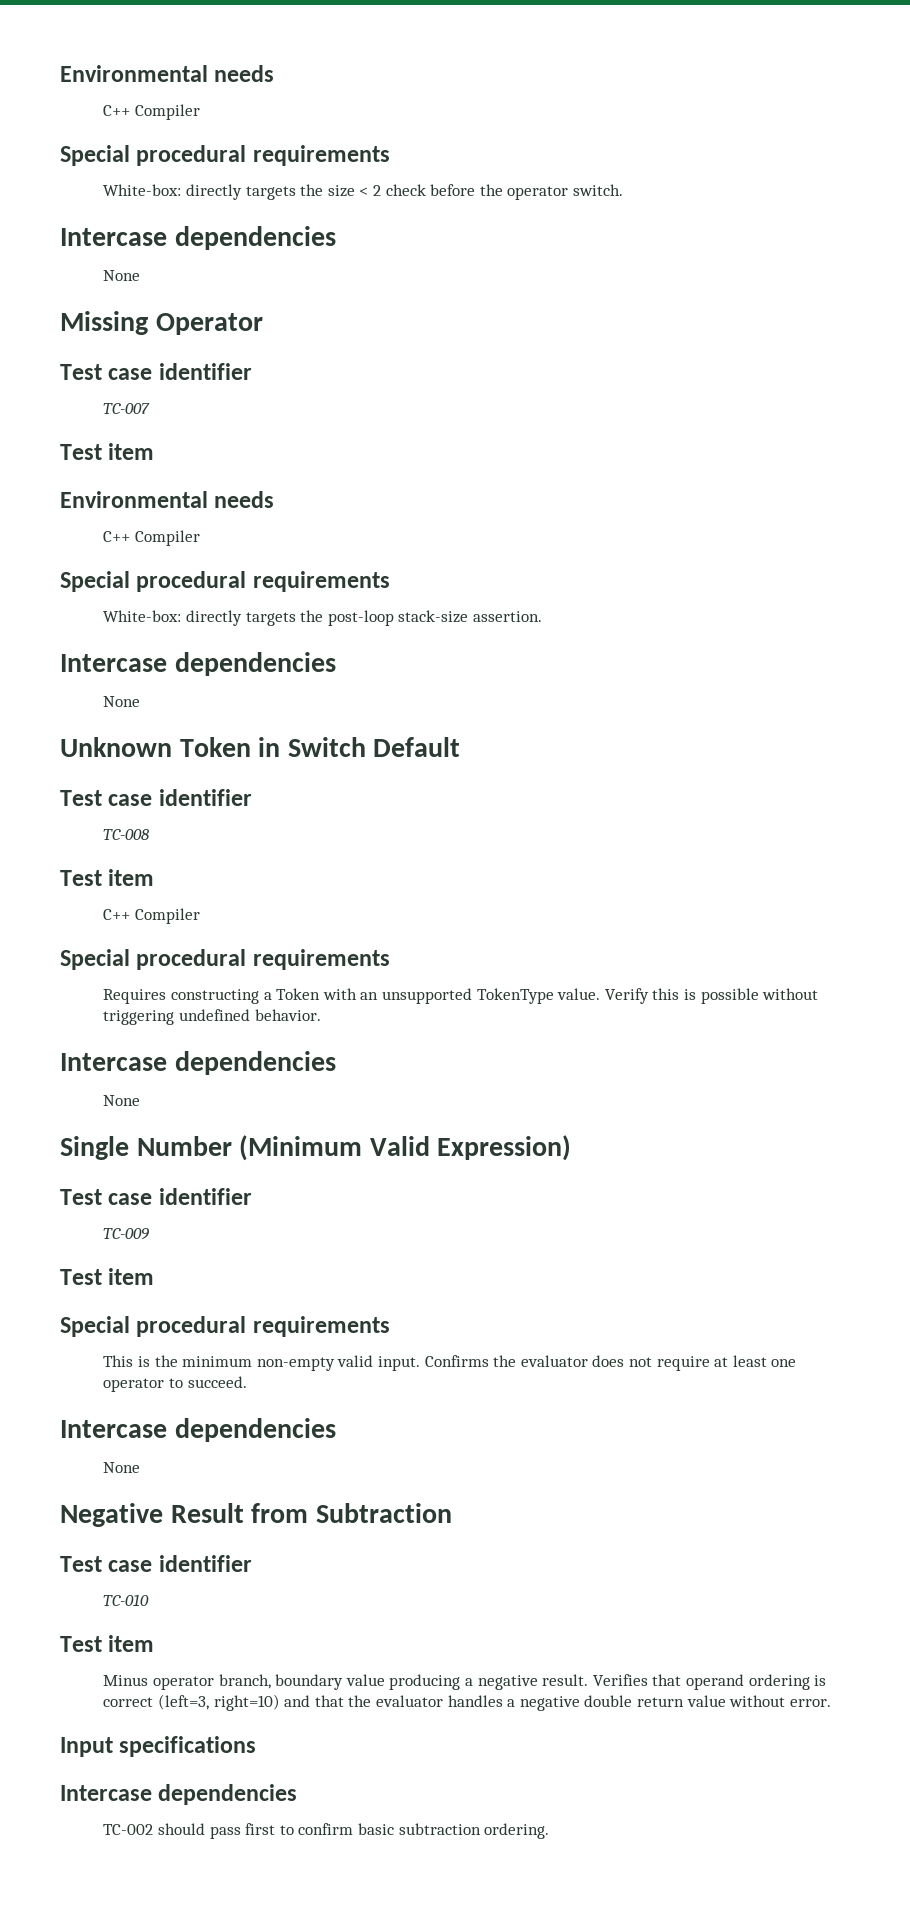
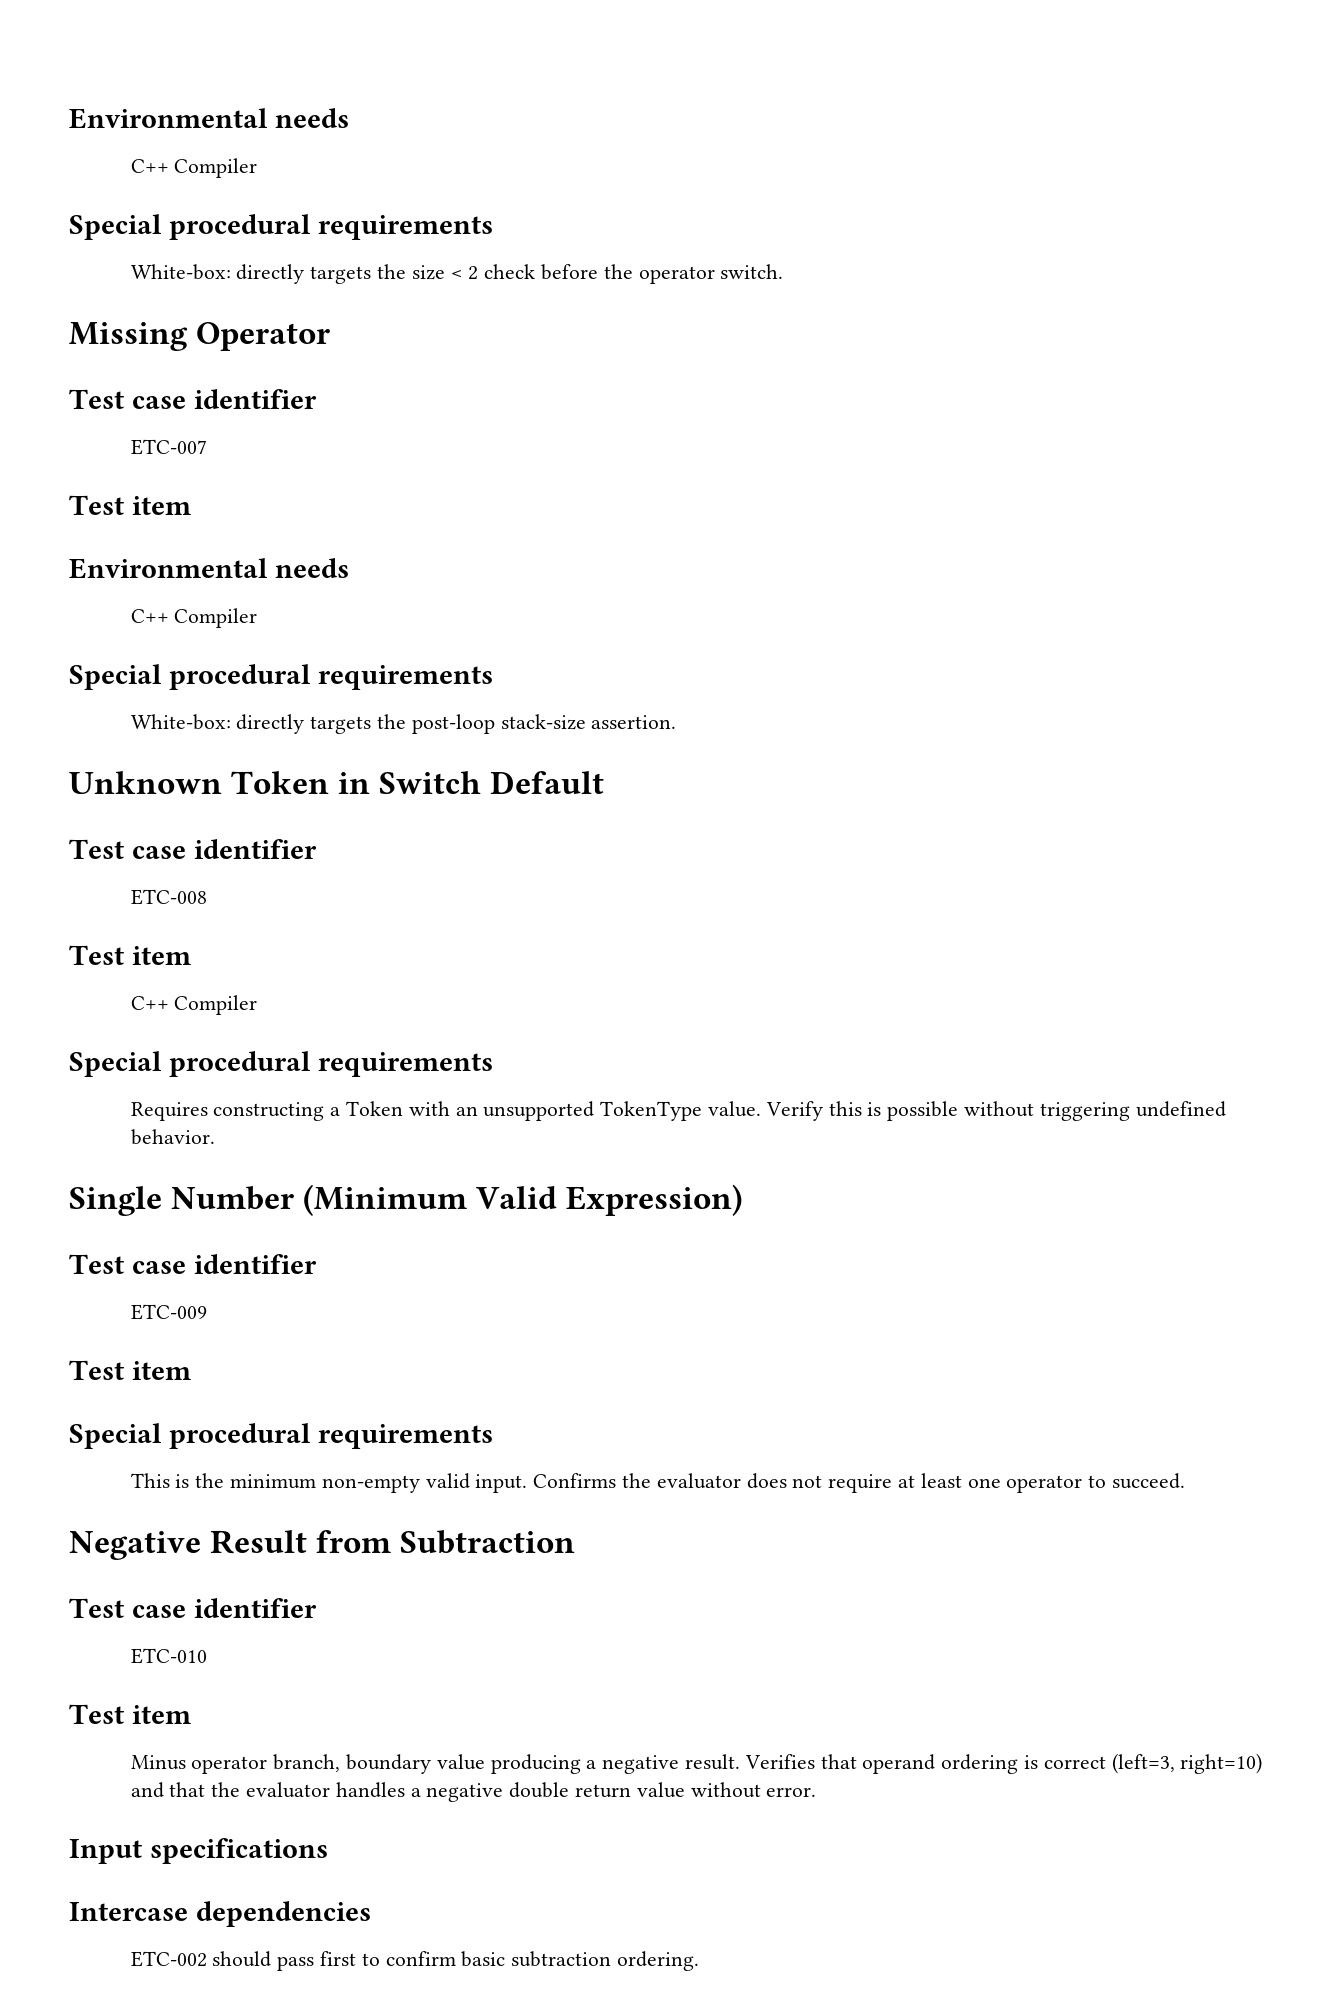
[60,226,336,250] [103,270,141,281] // Intercase dependencies // None -> (784, 271) none
[103,403,151,414] TC-007 -> [130,439,207,455] ETC-007
[60,652,336,676] [103,696,141,707] // Intercase dependencies // None -> (677, 722) none
[103,829,150,840] TC-008 -> [130,889,207,905] ETC-008
[60,1051,336,1075] [103,1095,141,1106] // Intercase dependencies // None -> (215, 1137) none
[103,1228,150,1240] TC-009 -> [130,1304,207,1320] ETC-009
[60,1418,336,1442] [103,1462,141,1473] // Intercase dependencies // None -> (1186, 1481) none
[103,1594,150,1606] TC-010 -> [130,1648,207,1664] ETC-010
[103,1824,154,1835] TC-002 -> [130,1951,207,1967] ETC-002

